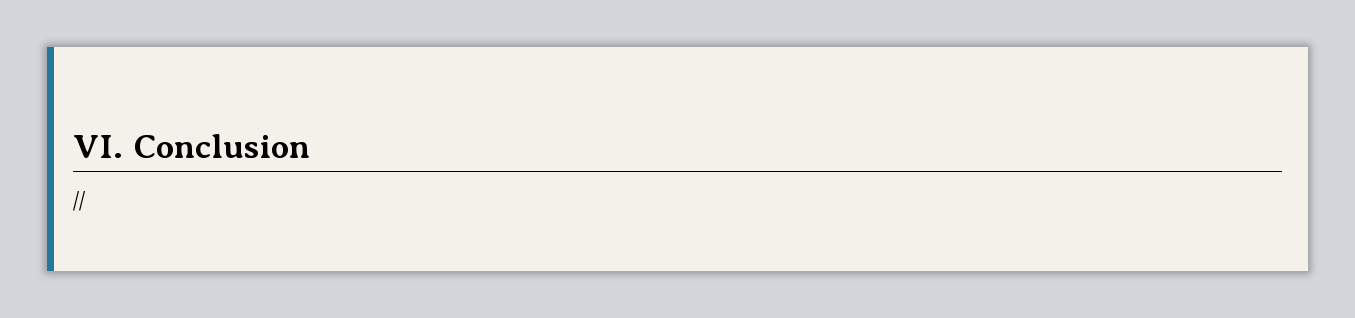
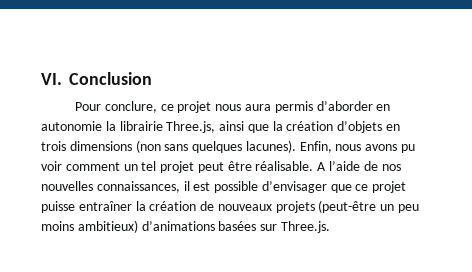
[73,191,86,211] // -> [75,101,391,113] [41,121,401,133] [41,140,416,153] [41,161,401,173] [41,181,407,193] [41,200,420,213] [41,220,330,233] Pour conclure, ce projet nous aura permis d’aborder en autonomie la librairie Three.js, ainsi que la création d’objets en trois dimensions (non sans quelques lacunes). Enfin, nous avons pu voir comment un tel projet peut être réalisable. A l’aide de nos nouvelles connaissances, il est possible d’envisager que ce projet puisse entraîner la création de nouveaux projets (peut-être un peu moins ambitieux) d’animations basées sur Three.js.

